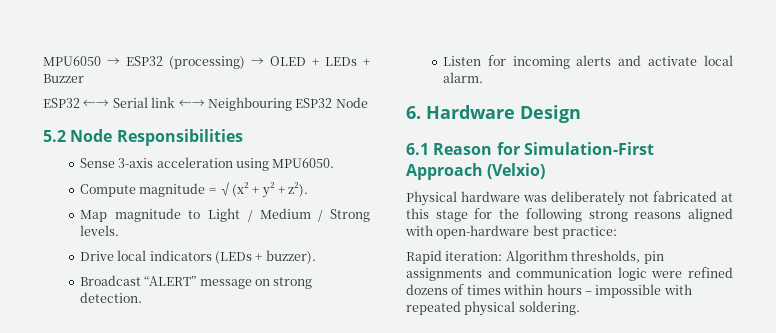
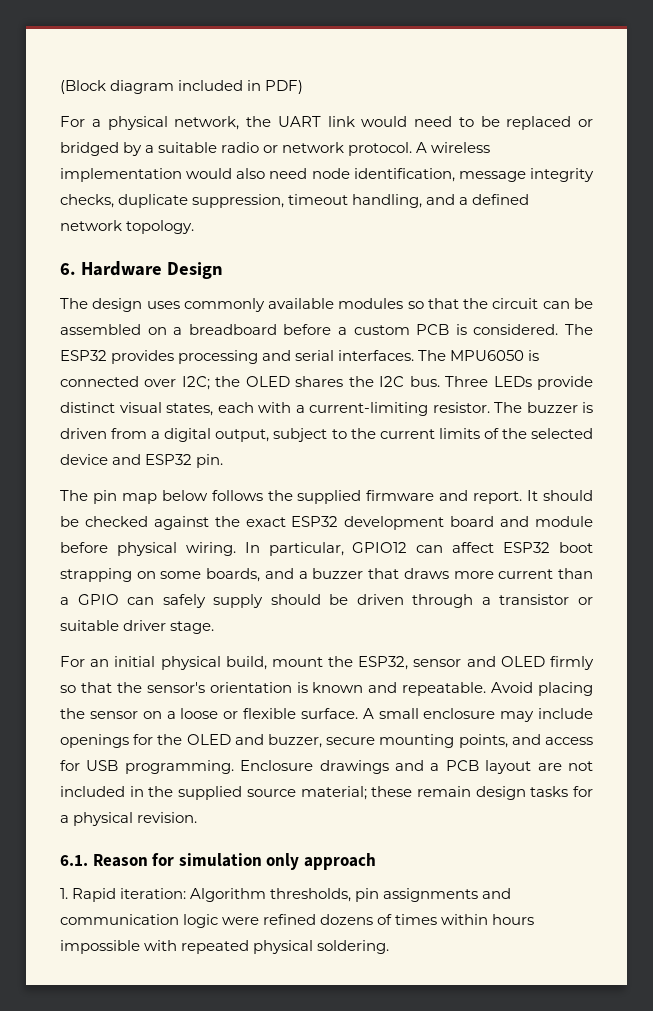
[43,56,370,69] [43,74,84,83] [43,97,368,111] [43,129,243,146] [79,157,335,171] [79,182,309,198] [79,208,371,222] [79,225,119,236] [79,250,316,264] [79,275,313,289] [79,292,142,303] [442,55,733,69] [442,72,483,83] [406,105,581,123] [406,142,654,155] [406,163,546,180] [406,191,733,206] [406,208,733,222] [405,225,618,239] MPU6050 → ESP32 (processing) → OLED + LEDs + Buzzer // ESP32 ←→ Serial link ←→ Neighbouring ESP32 Node // 5.2 Node Responsibilities // Sense 3-axis acceleration using MPU6050. // Compute magnitude = √(x² + y² + z²). // Map magnitude to Light / Medium / Strong levels. // Drive local indicators (LEDs + buzzer). // Broadcast “ALERT” message on strong detection. // Listen for incoming alerts and activate local alarm. // 6. Hardware Design // 6.1 Reason for Simulation-First Approach (Velxio) // Physical hardware was deliberately not fabricated at this stage for the following strong reasons aligned with open-hardware best practice: // -> [60,80,304,94] [60,116,593,130] [60,142,491,156] [60,168,594,182] [60,194,530,208] [60,220,195,234] [60,261,223,279] [60,298,593,312] [60,324,594,335] [60,350,540,364] [60,376,593,390] [60,402,593,416] [60,428,593,442] [60,454,224,468] [60,490,594,504] [60,516,594,530] [60,542,594,556] [60,568,594,582] [60,594,594,608] [60,620,215,634] [60,656,594,670] [60,682,593,696] [60,708,593,722] [60,734,593,748] [60,760,593,774] [60,786,593,800] [60,812,198,826] [60,853,376,870] [60,888,68,899] (Block diagram included in PDF) // For a physical network, the UART link would need to be replaced or bridged by a suitable radio or network protocol. A wireless implementation would also need node identification, message integrity checks, duplicate suppression, timeout handling, and a defined network topology. // 6. Hardware Design // The design uses commonly available modules so that the circuit can be assembled on a breadboard before a custom PCB is considered. The ESP32 provides processing and serial interfaces. The MPU6050 is connected over I2C; the OLED shares the I2C bus. Three LEDs provide distinct visual states, each with a current-limiting resistor. The buzzer is driven from a digital output, subject to the current limits of the selected device and ESP32 pin. // The pin map below follows the supplied firmware and report. It should be checked against the exact ESP32 development board and module before physical wiring. In particular, GPIO12 can affect ESP32 boot strapping on some boards, and a buzzer that draws more current than a GPIO can safely supply should be driven through a transistor or suitable driver stage. // For an initial physical build, mount the ESP32, sensor and OLED firmly so that the sensor's orientation is known and repeatable. Avoid placing the sensor on a loose or flexible surface. A small enclosure may include openings for the OLED and buzzer, secure mounting points, and access for USB programming. Enclosure drawings and a PCB layout are not included in the supplied source material; these remain design tasks for a physical revision. // 6.1. Reason for simulation only approach // 1.
[584,291,592,295] – -> (535, 919) none

